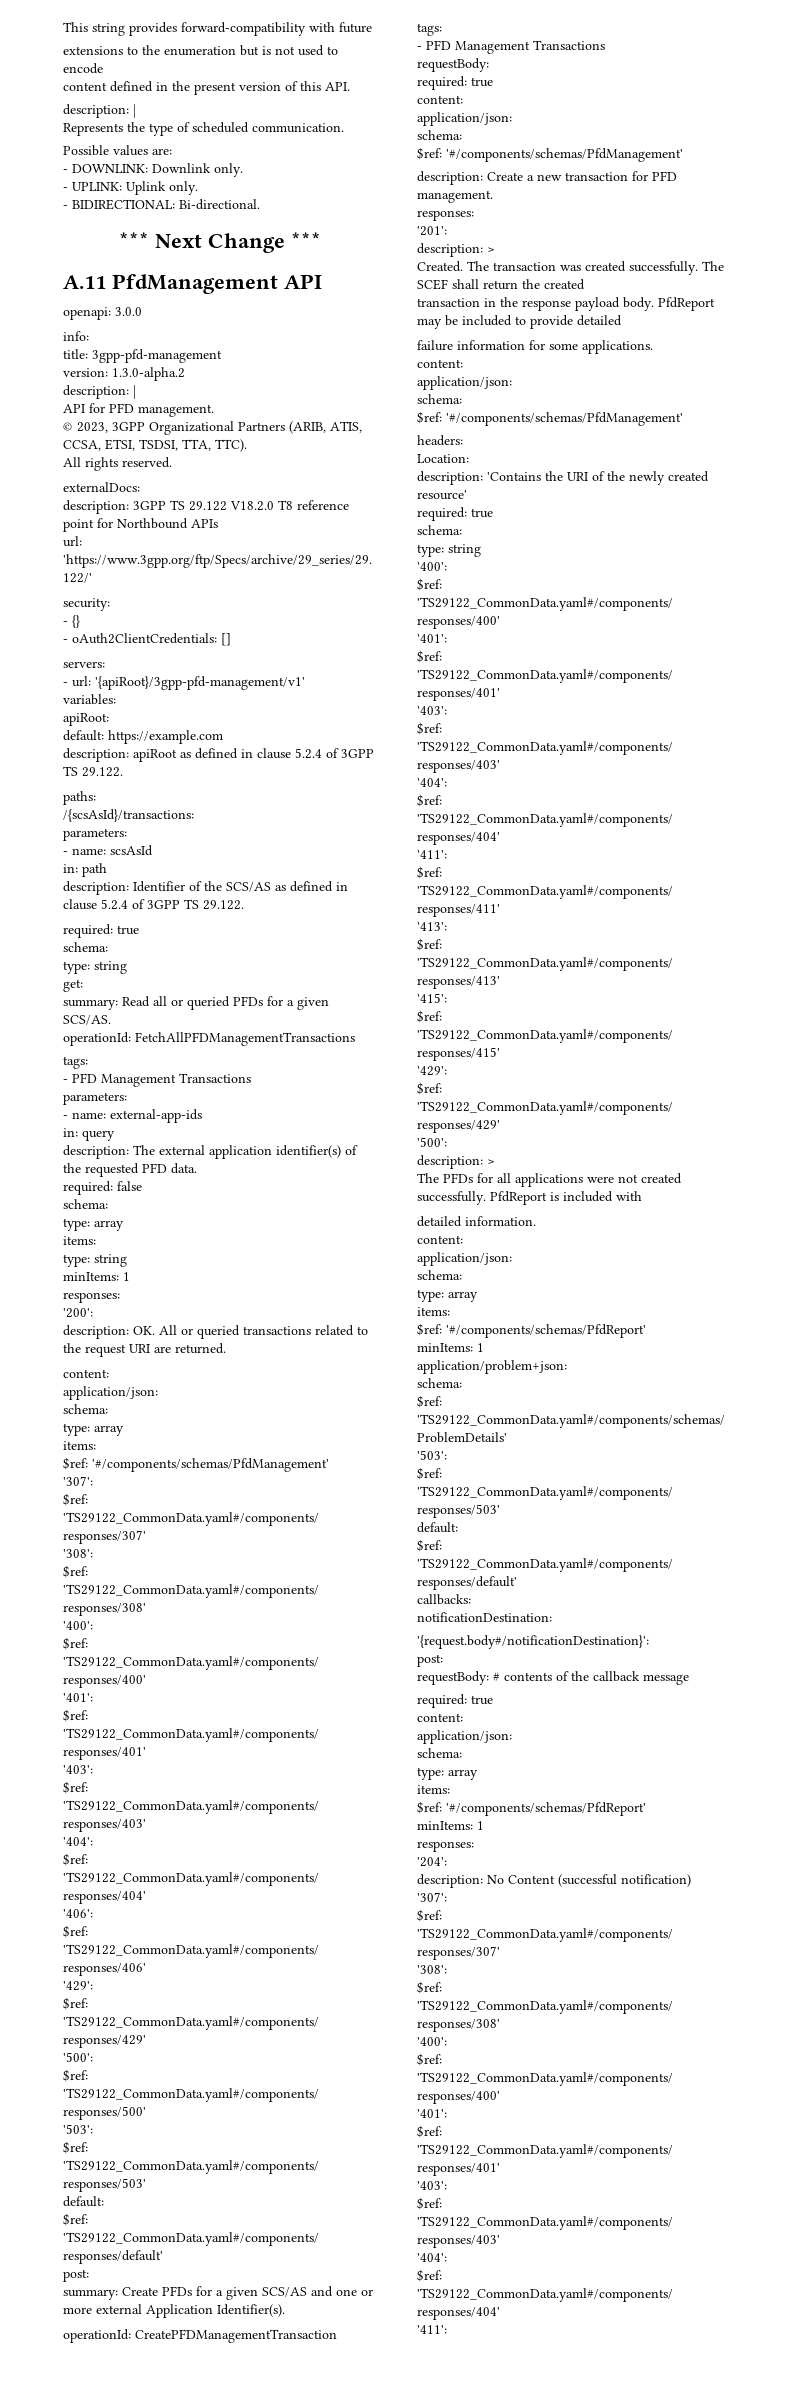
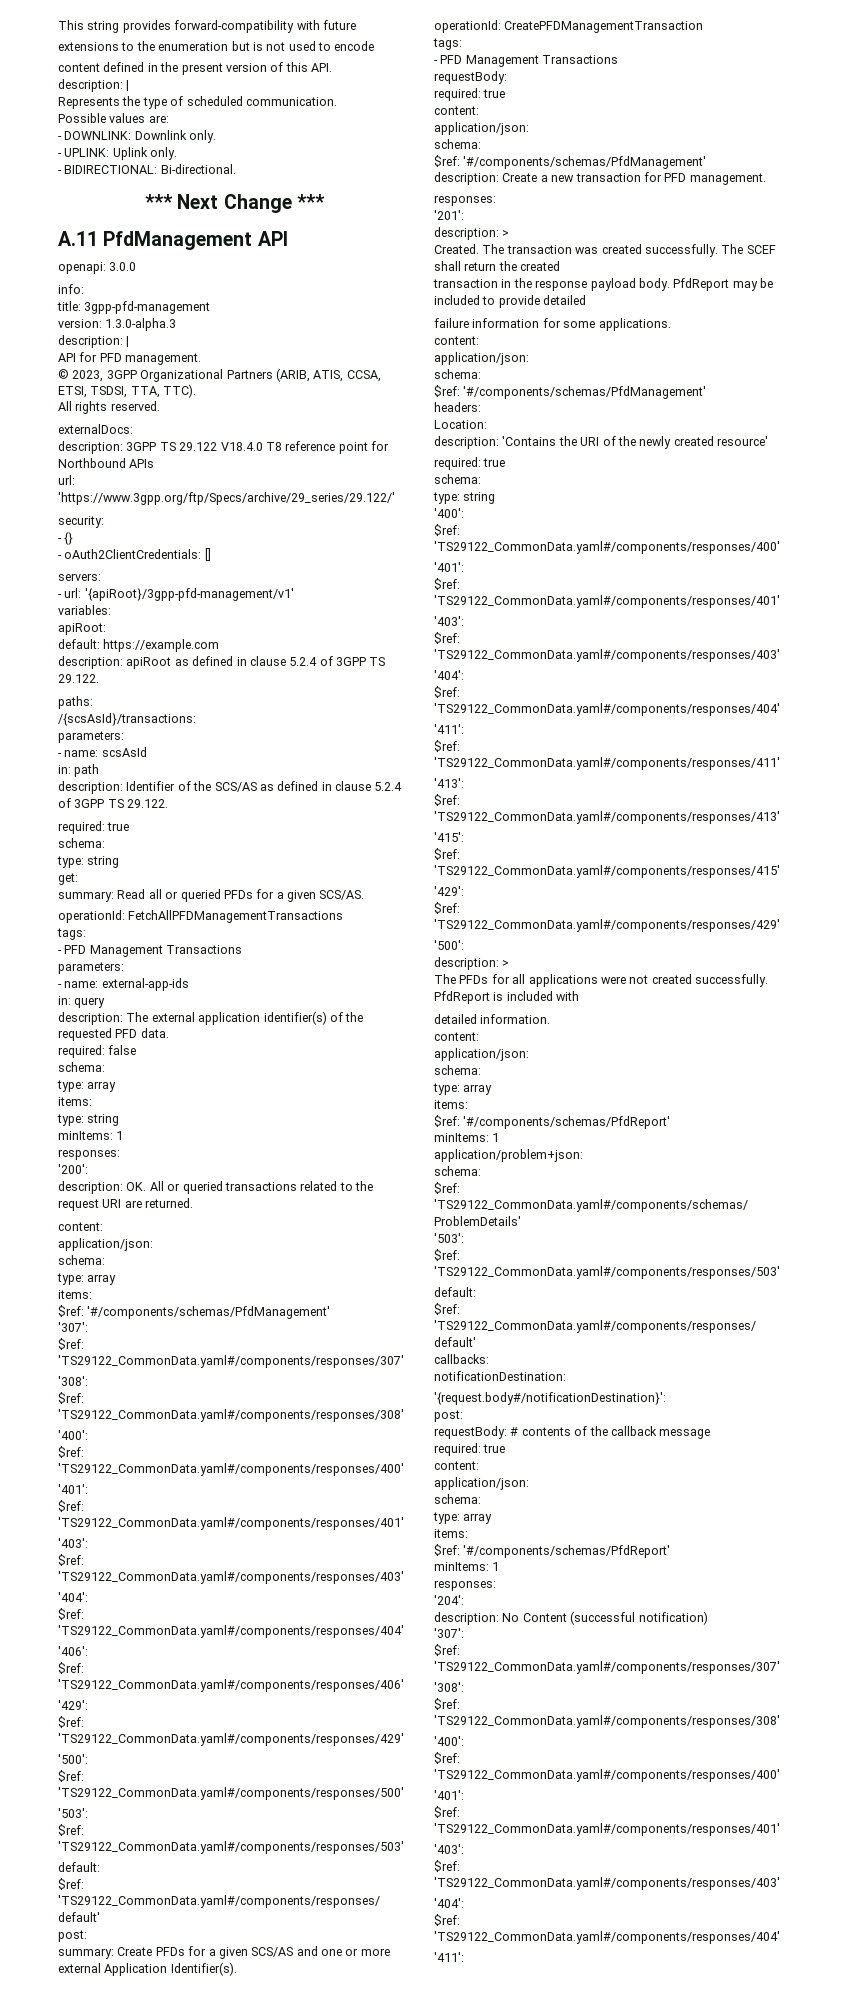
[112,367,185,381] 1.3.0-alpha.2 -> [105,318,177,331] 1.3.0-alpha.3
[230,501,274,511] V18.2.0 -> [220,442,263,451] V18.4.0

